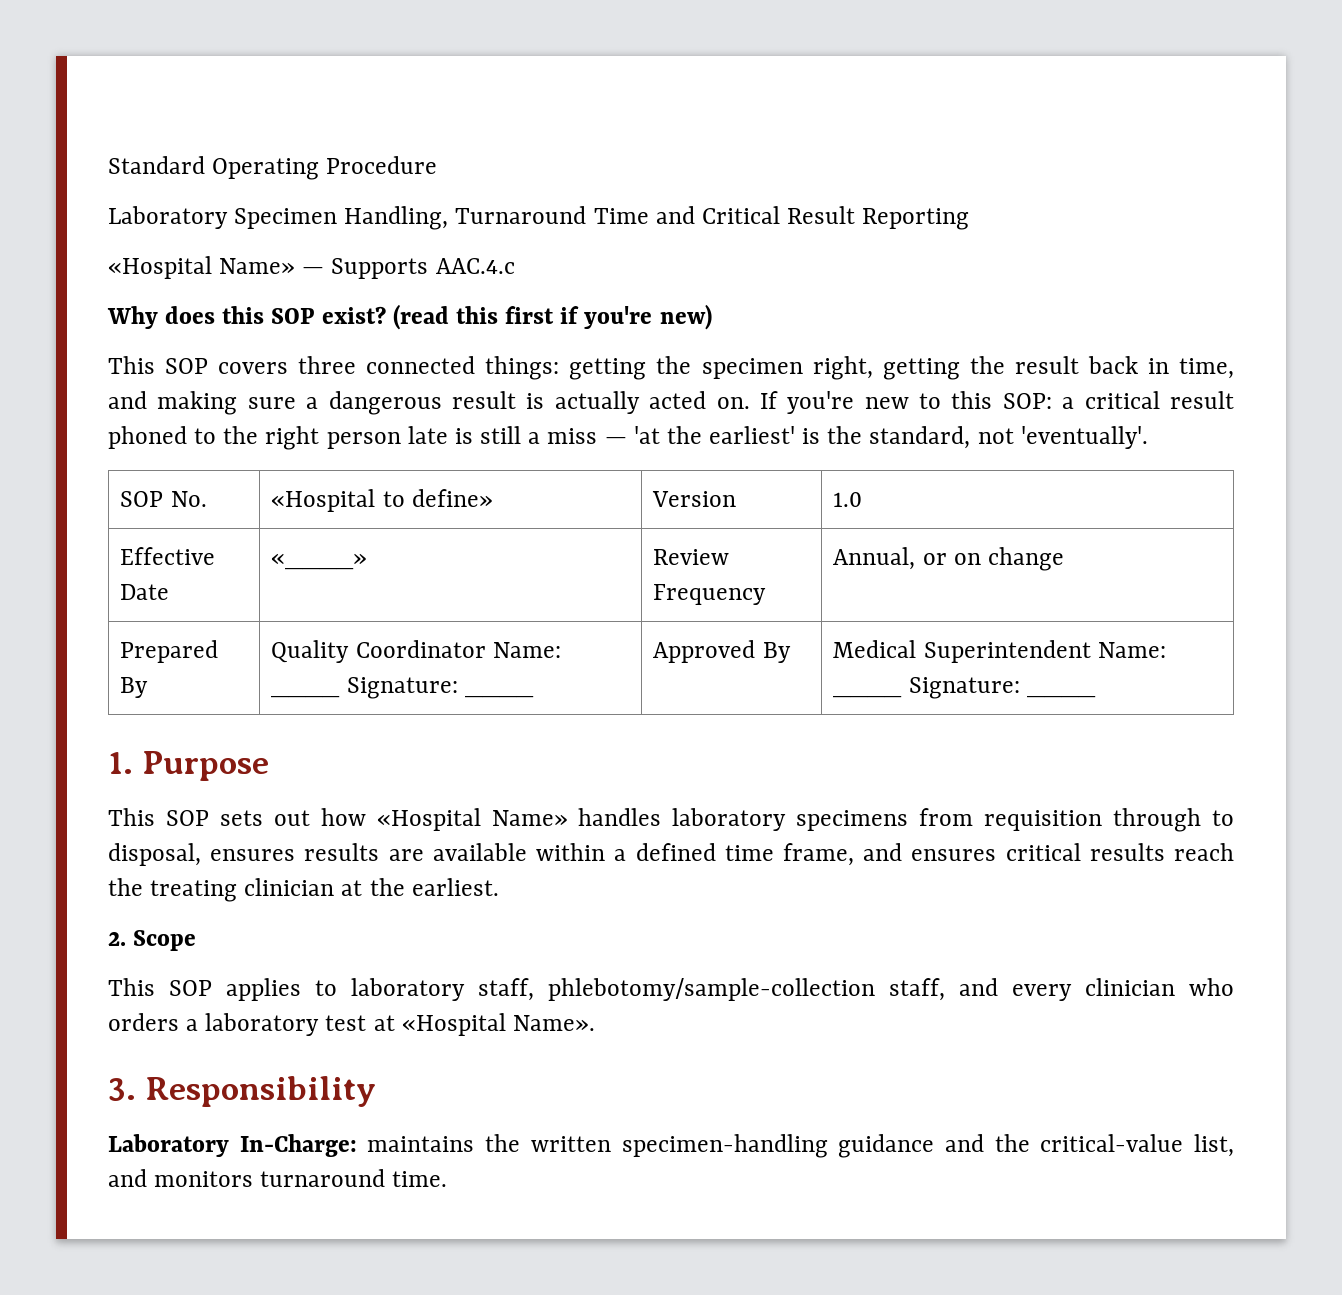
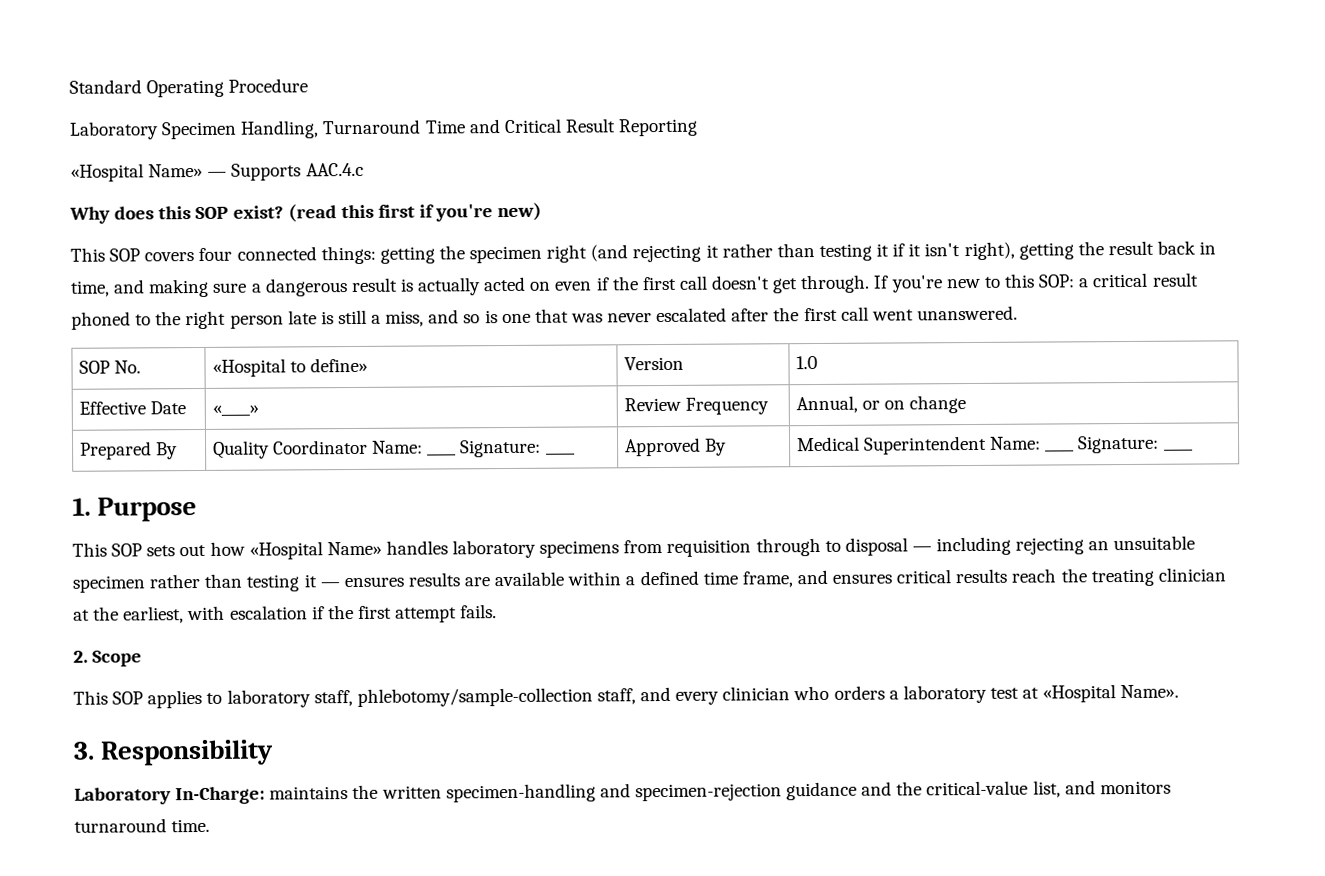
[298,356,357,374] three -> [198,247,233,261] four
[812,356,873,380] right, -> [546,241,1015,263] right (and rejecting it rather than testing it if it isn't right),
[716,397,750,409] on. -> [529,274,871,294] on even if the first call doesn't get through.
[547,426,1148,449] miss — 'at the earliest' is the standard, not 'eventually'. -> [385,305,1018,327] miss, and so is one that was never escalated after the first call went unanswered.
[108,843,201,866] disposal, -> [844,535,1196,556] [72,573,340,593] disposal — including rejecting an unsuitable specimen rather than testing it —
[411,878,499,896] earliest. -> [123,604,498,624] earliest, with escalation if the first attempt fails.
(828, 1146) none -> [599,783,782,802] and specimen-rejection

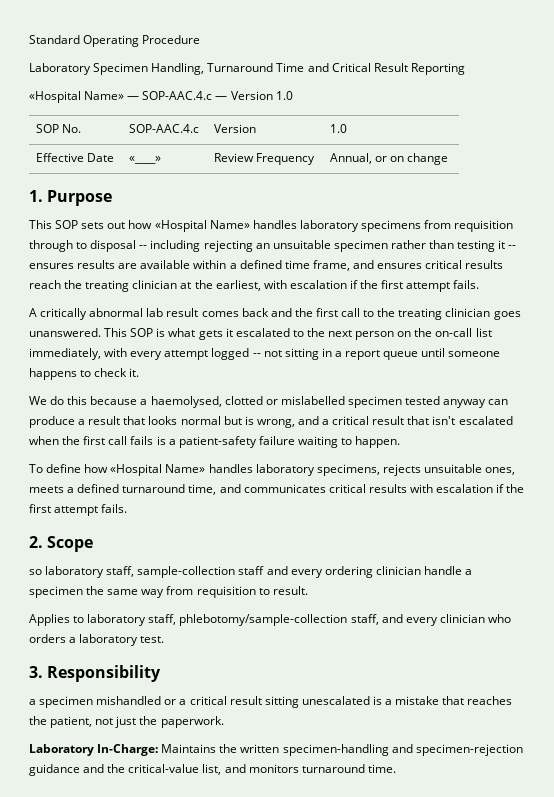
[231,162,364,181] [69,202,543,224] [70,240,1217,265] [70,272,1199,298] [71,305,1018,330] Supports AAC.4.c // Why does this SOP exist? (read this first if you're new) // This SOP covers four connected things: getting the specimen right (and rejecting it rather than testing it if it isn't right), getting the result back in time, and making sure a dangerous result is actually acted on even if the first call doesn't get through. If you're new to this SOP: a critical result phoned to the right person late is still a miss, and so is one that was never escalated after the first call went unanswered. -> [142,91,293,100] SOP-AAC.4.c — Version 1.0
[211,357,369,377] «Hospital to define» -> [128,124,199,133] SOP-AAC.4.c
[79,441,179,460] [212,439,576,459] [624,437,728,457] [795,435,1194,455] // Prepared By | Quality Coordinator Name: ____ Signature: ____ | Approved By | Medical Superintendent Name: ____ Signature: ____ -> (449, 159) none
[911,546,932,552] — -> [139,245,148,249] --
[319,582,340,588] — -> [508,245,517,249] --
[73,650,143,667] [73,689,203,709] 2. Scope // This SOP applies -> [29,308,521,320] [29,328,492,340] [29,348,501,360] [29,368,140,380] [29,396,509,408] [29,416,513,428] [29,436,401,448] [29,464,516,476] [29,484,525,495] [29,504,128,516] [29,536,94,552] [29,566,473,578] [29,586,308,598] [29,614,70,626] A critically abnormal lab result comes back and the first call to the treating clinician goes unanswered. This SOP is what gets it escalated to the next person on the on-call list immediately, with every attempt logged -- not sitting in a report queue until someone happens to check it. // We do this because a haemolysed, clotted or mislabelled specimen tested anyway can produce a result that looks normal but is wrong, and a critical result that isn't escalated when the first call fails is a patient-safety failure waiting to happen. // To define how «Hospital Name» handles laboratory specimens, rejects unsuitable ones, meets a defined turnaround time, and communicates critical results with escalation if the first attempt fails. // 2. Scope // so laboratory staff, sample-collection staff and every ordering clinician handle a specimen the same way from requisition to result. // Applies
[989,684,1180,703] [73,739,275,766] test at «Hospital Name». // 3. Responsibility -> [140,636,165,643] [29,665,162,682] [29,696,513,708] [29,716,224,728] test. // 3. Responsibility // a specimen mishandled or a critical result sitting unescalated is a mistake that reaches the patient, not just the paperwork.
[269,786,349,800] maintains -> [161,744,217,753] Maintains

